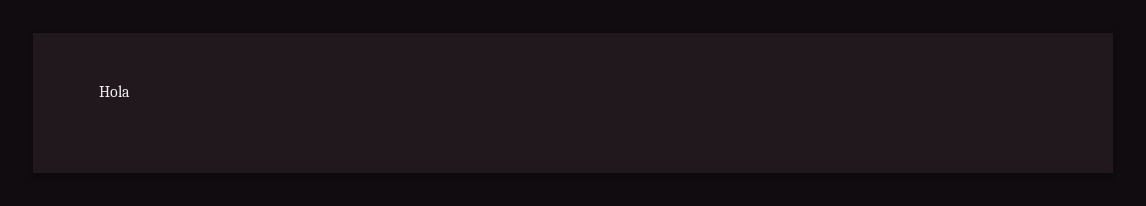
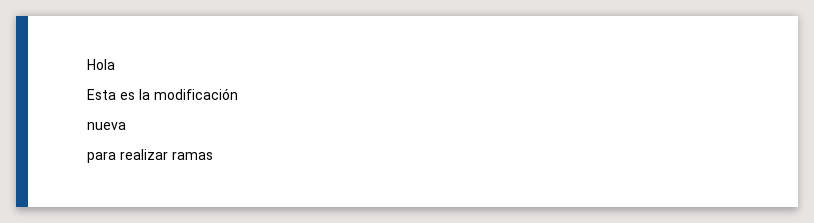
(130, 91) none -> [87,88,238,100] [87,122,126,130] [87,149,213,163] // Esta es la modificación // nueva // para realizar ramas

